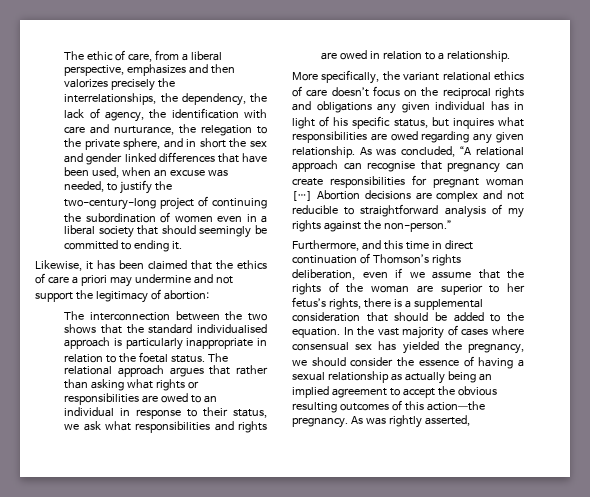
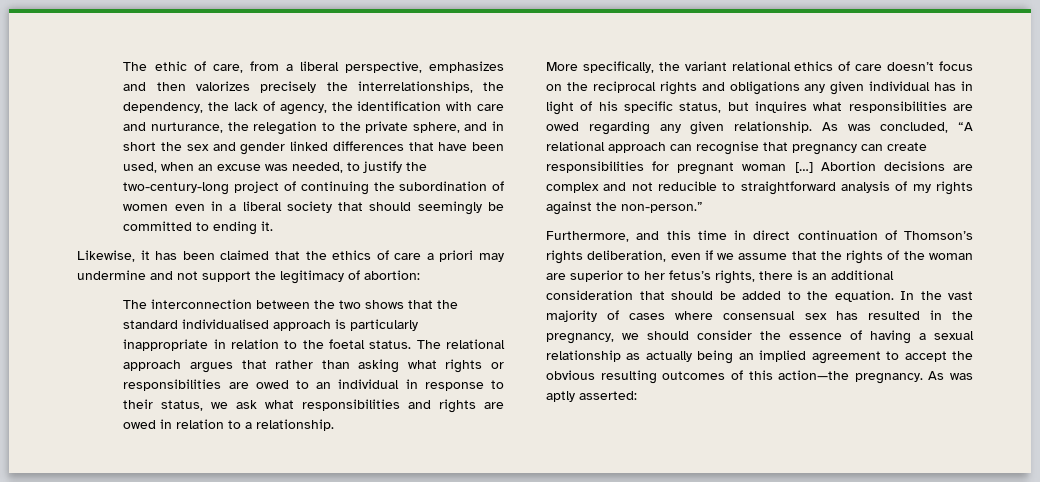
[404,299,483,310] a supplemental -> [812,270,894,280] an additional
[402,341,439,354] yielded -> [867,310,942,320] resulted in
[388,415,470,428] rightly asserted, -> [546,391,637,402] aptly asserted:

